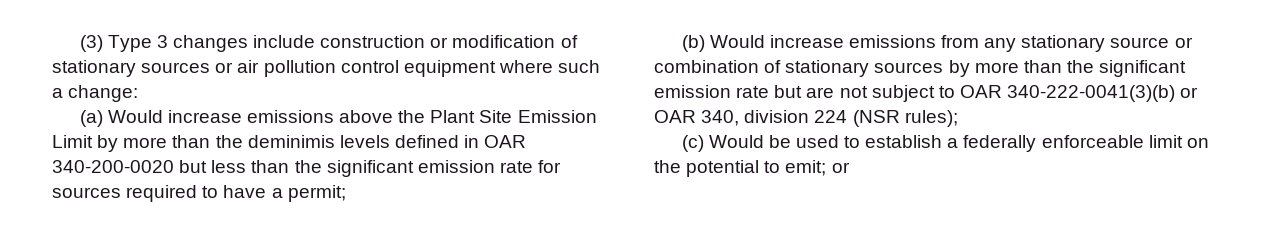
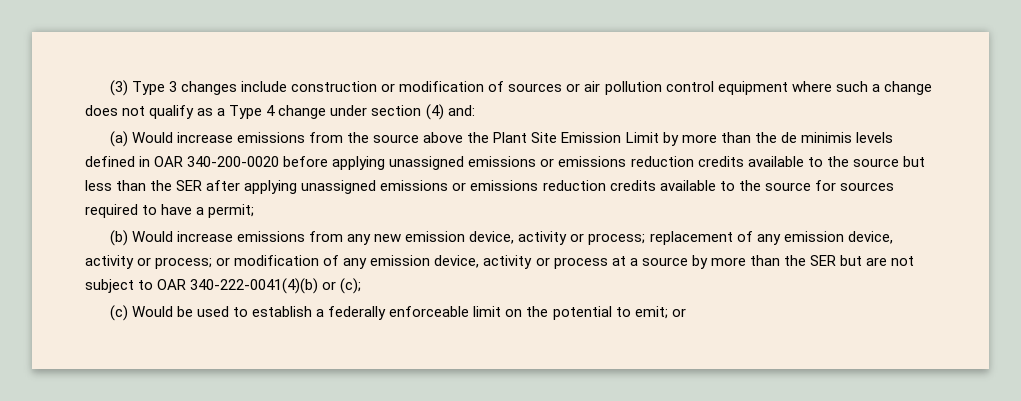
[52,60,136,77] stationary -> (505, 86) none
[68,85,139,102] change: -> [883,81,932,95] [85,104,475,120] change does not qualify as a Type 4 change under section (4) and:
(334, 116) none -> [309,132,420,143] from the source
[247,135,335,148] deminimis -> [780,132,852,143] de minimis
[179,160,533,177] but less than the significant emission rate -> [283,156,925,170] [85,180,811,194] before applying unassigned emissions or emissions reduction credits available to the source but less than the SER after applying unassigned emissions or emissions reduction credits available to the source
[1021,35,1193,52] [654,60,1187,77] [654,85,770,98] stationary source or combination of stationary sources by more than the significant emission rate -> [374,231,893,245] [85,255,836,269] new emission device, activity or process; replacement of any emission device, activity or process; or modification of any emission device, activity or process at a source by more than the SER
[1007,85,1199,102] [654,110,958,127] 340-222-0041(3)(b) or OAR 340, division 224 (NSR rules); -> [190,278,362,294] 340-222-0041(4)(b) or (c);

